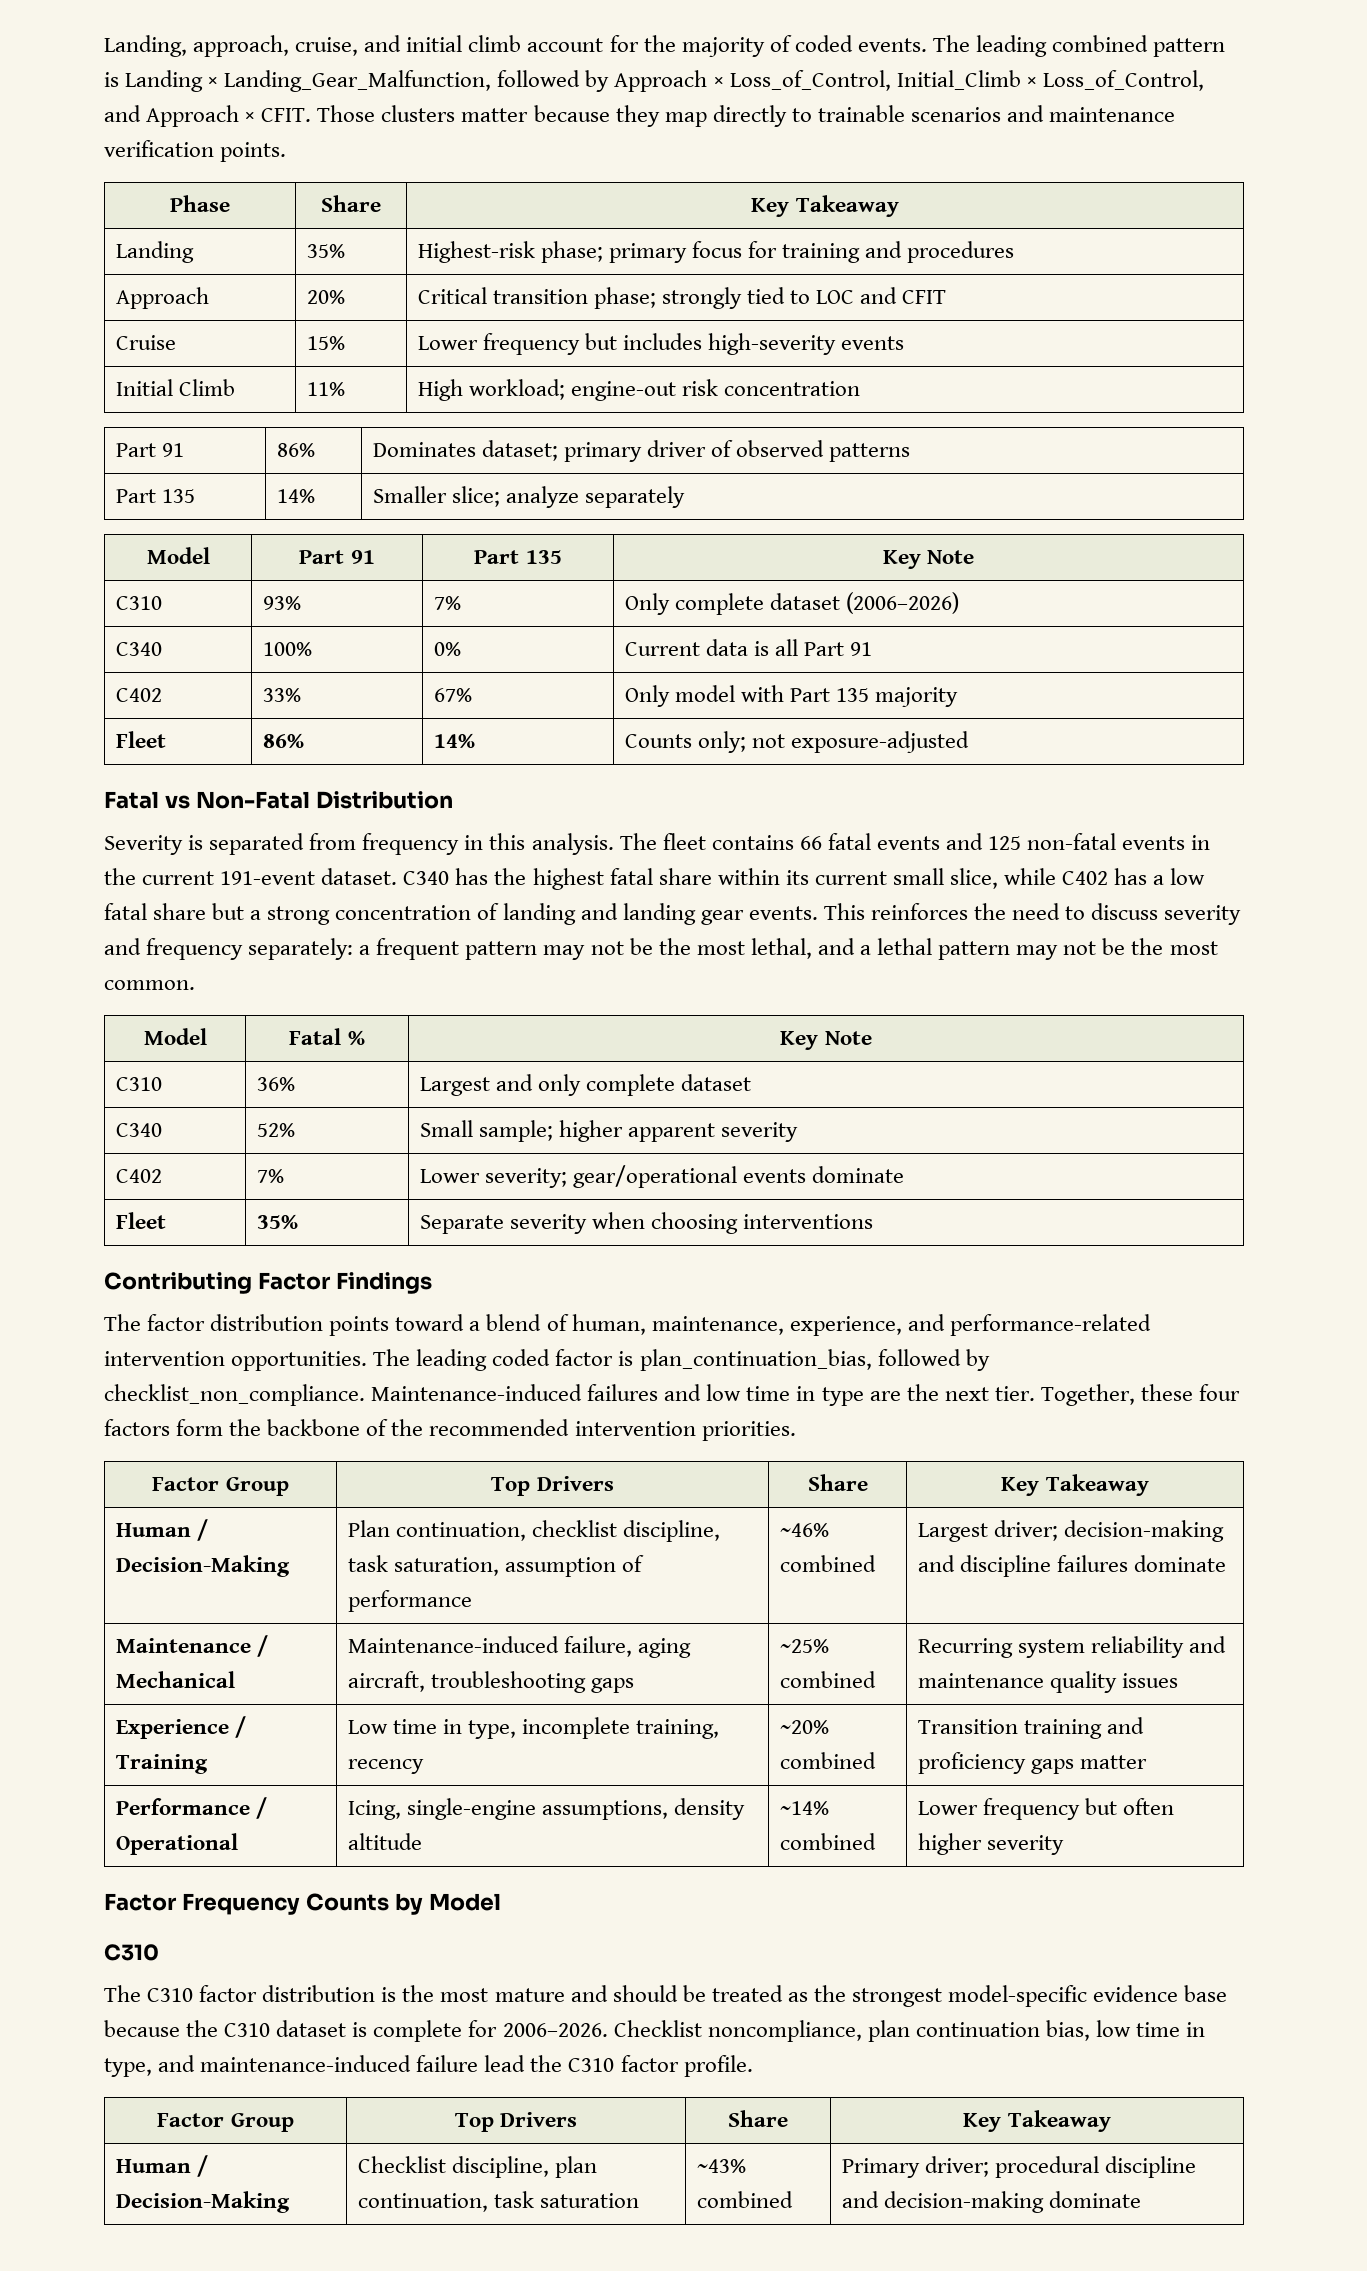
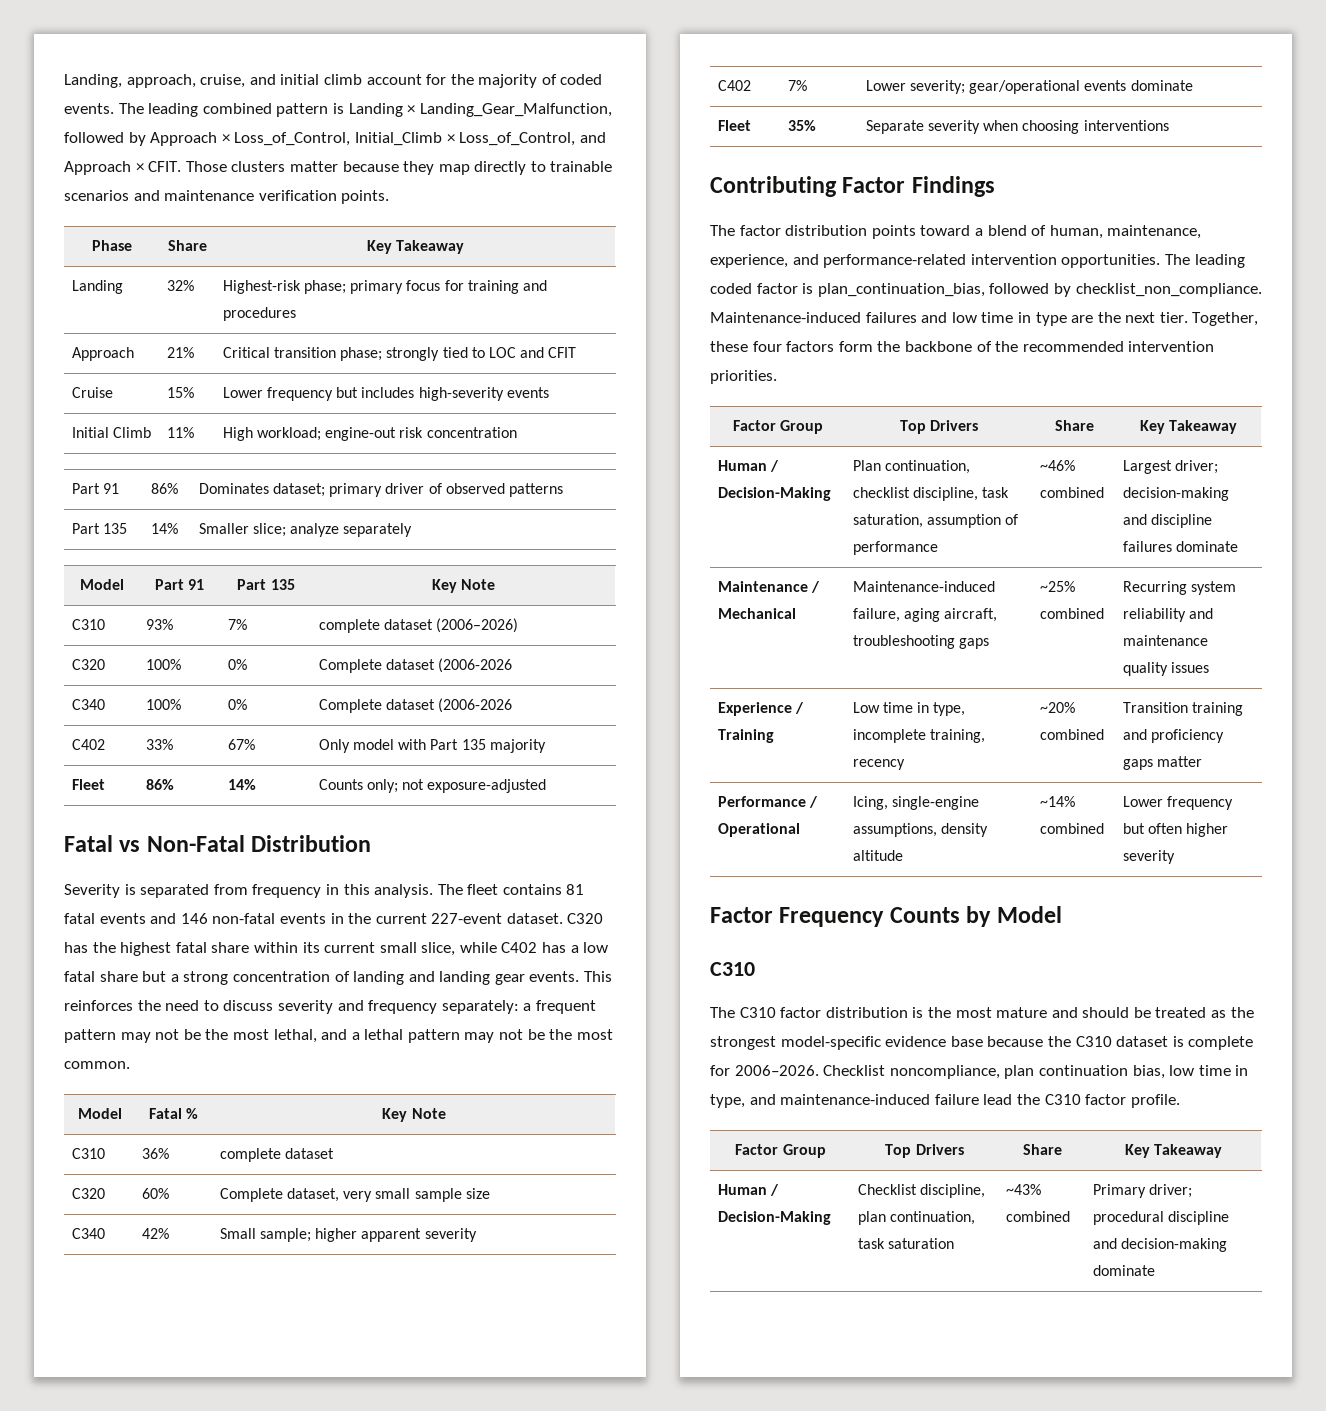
[306,244,345,258] 35% -> [166,280,194,291] 32%
[306,290,345,304] 20% -> [166,347,194,358] 21%
[624,593,670,615] Only -> (247, 624) none
[115,642,162,656] [262,642,312,656] [433,642,461,656] [624,639,872,656] C340 | 100% | 0% | Current data is all Part 91 -> [71,659,105,670] [145,659,181,670] [227,659,247,670] [318,658,513,673] [71,699,105,710] [145,699,181,710] [227,699,247,710] [318,698,513,713] C320 | 100% | 0% | Complete dataset (2006-2026 // C340 | 100% | 0% | Complete dataset (2006-2026
[799,836,822,850] 66 -> [566,884,585,895] 81
[988,836,1022,850] 125 -> [180,913,208,924] 146
[220,868,450,885] 191-event dataset. C340 -> [431,913,604,924] 227-event dataset. C320
[419,1074,751,1096] [115,1123,162,1137] [256,1123,295,1137] Largest and only complete dataset // C340 | 52% -> [219,1148,335,1162] [71,1188,105,1199] [141,1188,169,1199] [219,1188,490,1202] [71,1228,105,1239] [141,1228,169,1239] complete dataset // C320 | 60% | Complete dataset, very small sample size // C340 | 42%

